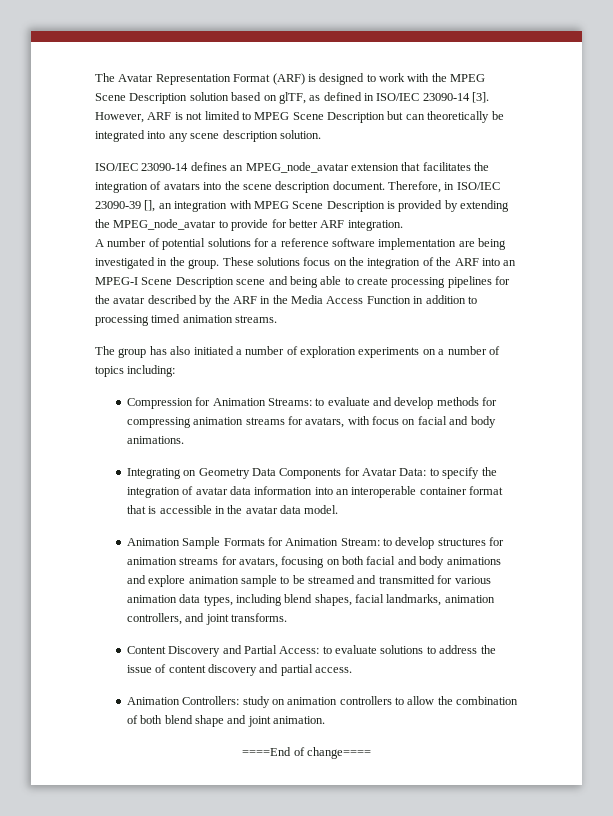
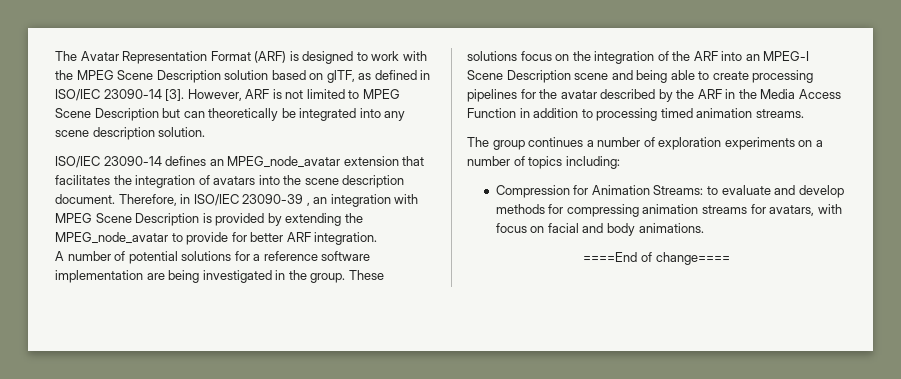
[144,200,156,212] [], -> [306,202,310,206] ,
[149,346,234,355] has also initiated -> [528,137,584,147] continues
[126,467,497,479] [126,486,504,498] [126,505,339,514] [126,537,505,549] [126,556,501,568] [126,575,491,587] [126,594,495,606] [126,613,287,625] [126,645,496,657] [126,664,353,676] [126,696,519,708] [126,715,326,727] // Integrating on Geometry Data Components for Avatar Data: to specify the integration of avatar data information into an interoperable container format that is accessible in the avatar data model. // Animation Sample Formats for Animation Stream: to develop structures for animation streams for avatars, focusing on both facial and body animations and explore animation sample to be streamed and transmitted for various animation data types, including blend shapes, facial landmarks, animation controllers, and joint transforms. // Content Discovery and Partial Access: to evaluate solutions to address the issue of content discovery and partial access. // Animation Controllers: study on animation controllers to allow the combination of both blend shape and joint animation. -> (704, 228) none

